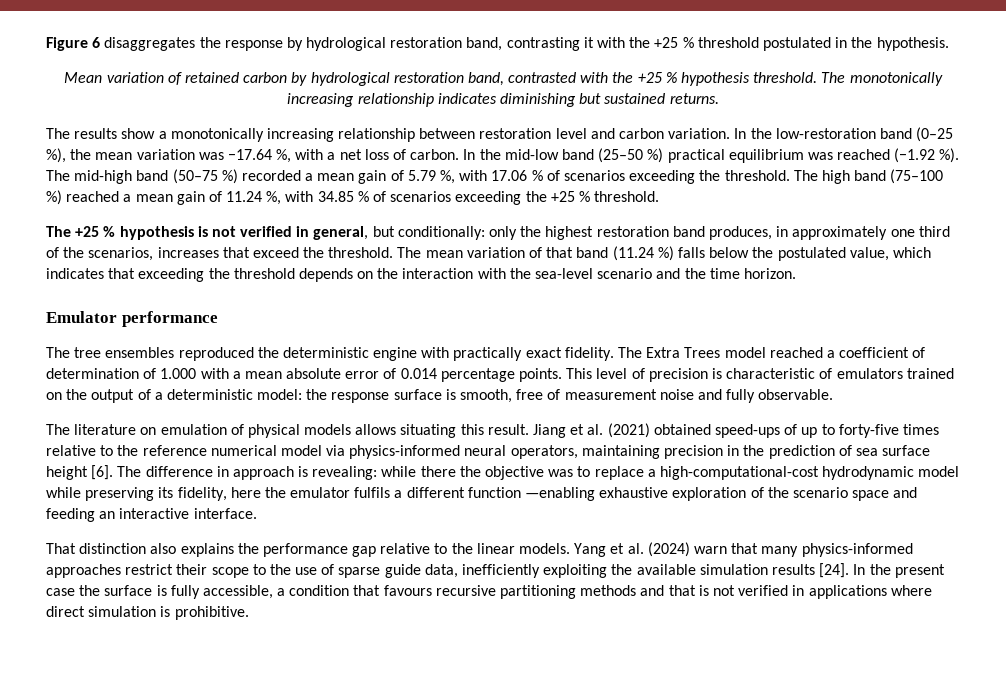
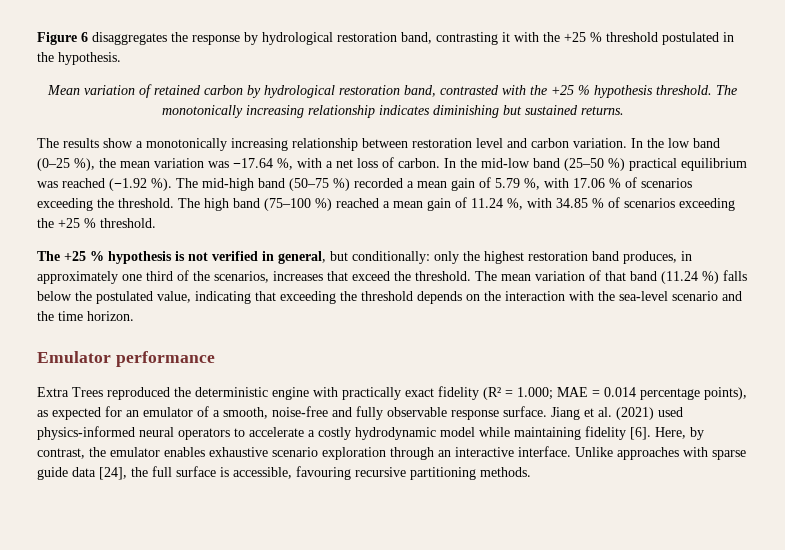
[775,128,876,139] low-restoration -> [668,138,690,148] low
[892,247,931,258] [46,268,104,279] which indicates -> [195,291,251,304] indicating
[46,347,175,358] The tree ensembles -> [37,387,103,397] Extra Trees
[564,347,926,361] [46,368,954,382] [46,389,834,403] [46,423,939,438] [46,445,931,459] [46,465,960,480] [46,487,918,501] [46,508,257,522] [46,542,913,557] [46,563,945,578] [46,585,932,599] [46,606,249,620] fidelity. The Extra Trees model reached a coefficient of determination of 1.000 with a mean absolute error of 0.014 percentage points. This level of precision is characteristic of emulators trained on the output of a deterministic model: the response surface is smooth, free of measurement noise and fully observable. // The literature on emulation of physical models allows situating this result. Jiang et al. (2021) obtained speed-ups of up to forty-five times relative to the reference numerical model via physics-informed neural operators, maintaining precision in the prediction of sea surface height [6]. The difference in approach is revealing: while there the objective was to replace a high-computational-cost hydrodynamic model while preserving its fidelity, here the emulator fulfils a different function —enabling exhaustive exploration of the scenario space and feeding an interactive interface. // That distinction also explains the performance gap relative to the linear models. Yang et al. (2024) warn that many physics-informed approaches restrict their scope to the use of sparse guide data, inefficiently exploiting the available simulation results [24]. In the present case the surface is fully accessible, a condition that favours recursive partitioning methods and that is not verified in applications where direct simulation is prohibitive. -> [438,386,747,400] [37,406,683,420] [37,426,704,440] [37,446,746,460] [37,466,531,480] fidelity (R² = 1.000; MAE = 0.014 percentage points), as expected for an emulator of a smooth, noise-free and fully observable response surface. Jiang et al. (2021) used physics-informed neural operators to accelerate a costly hydrodynamic model while maintaining fidelity [6]. Here, by contrast, the emulator enables exhaustive scenario exploration through an interactive interface. Unlike approaches with sparse guide data [24], the full surface is accessible, favouring recursive partitioning methods.

